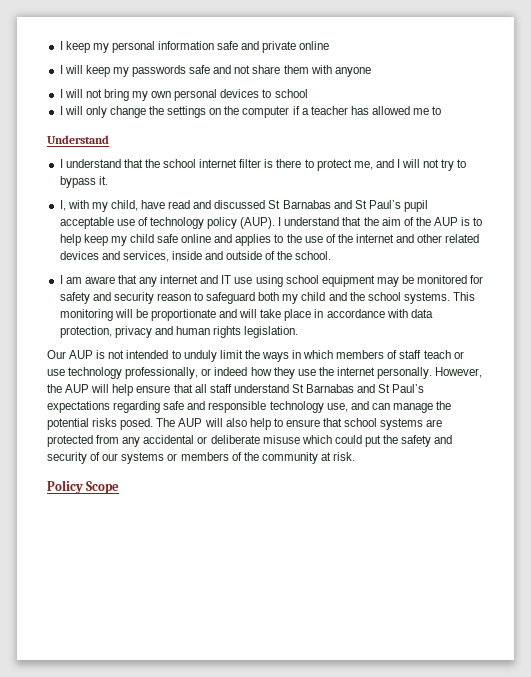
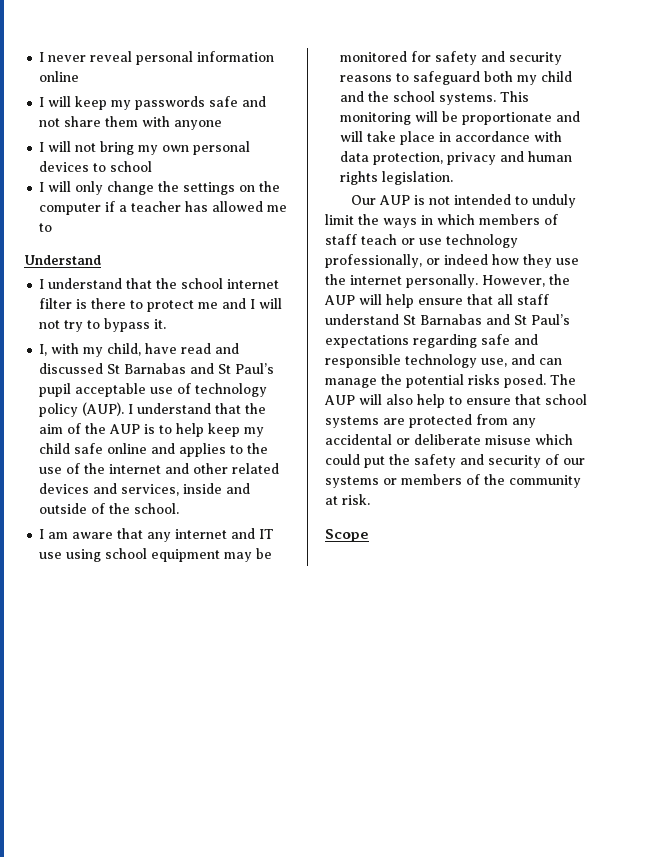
[59,41,297,53] I keep my personal information safe and private -> [39,51,275,65] I never reveal personal information
[353,161,373,170] me, -> [198,302,219,309] me
[156,293,191,301] reason -> [340,75,393,82] reasons
[47,480,83,494] Policy -> (370, 499) none

